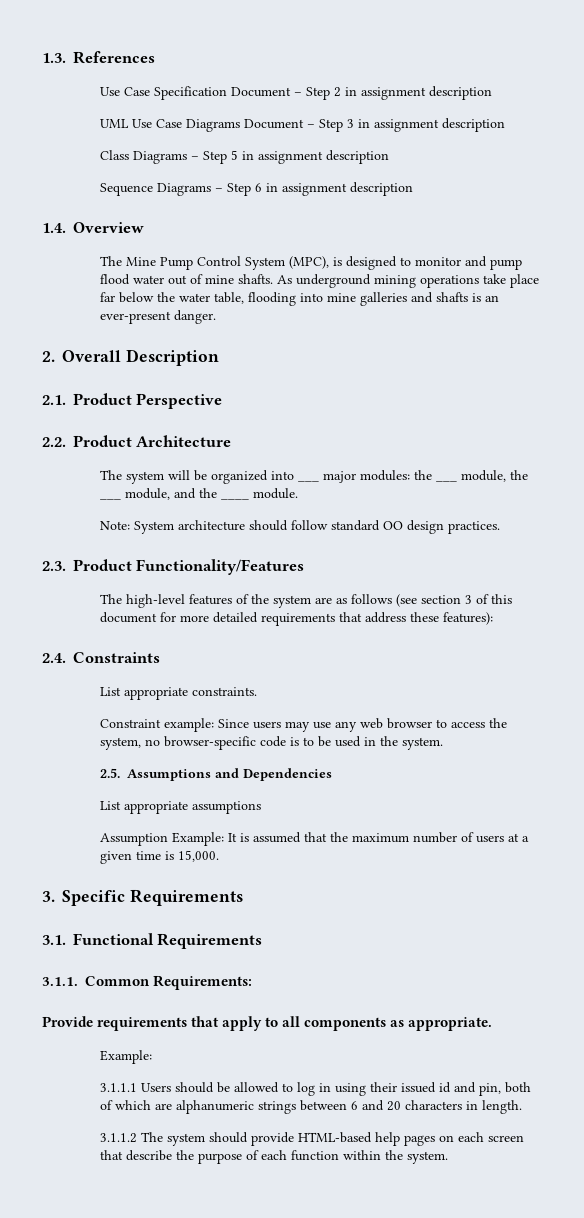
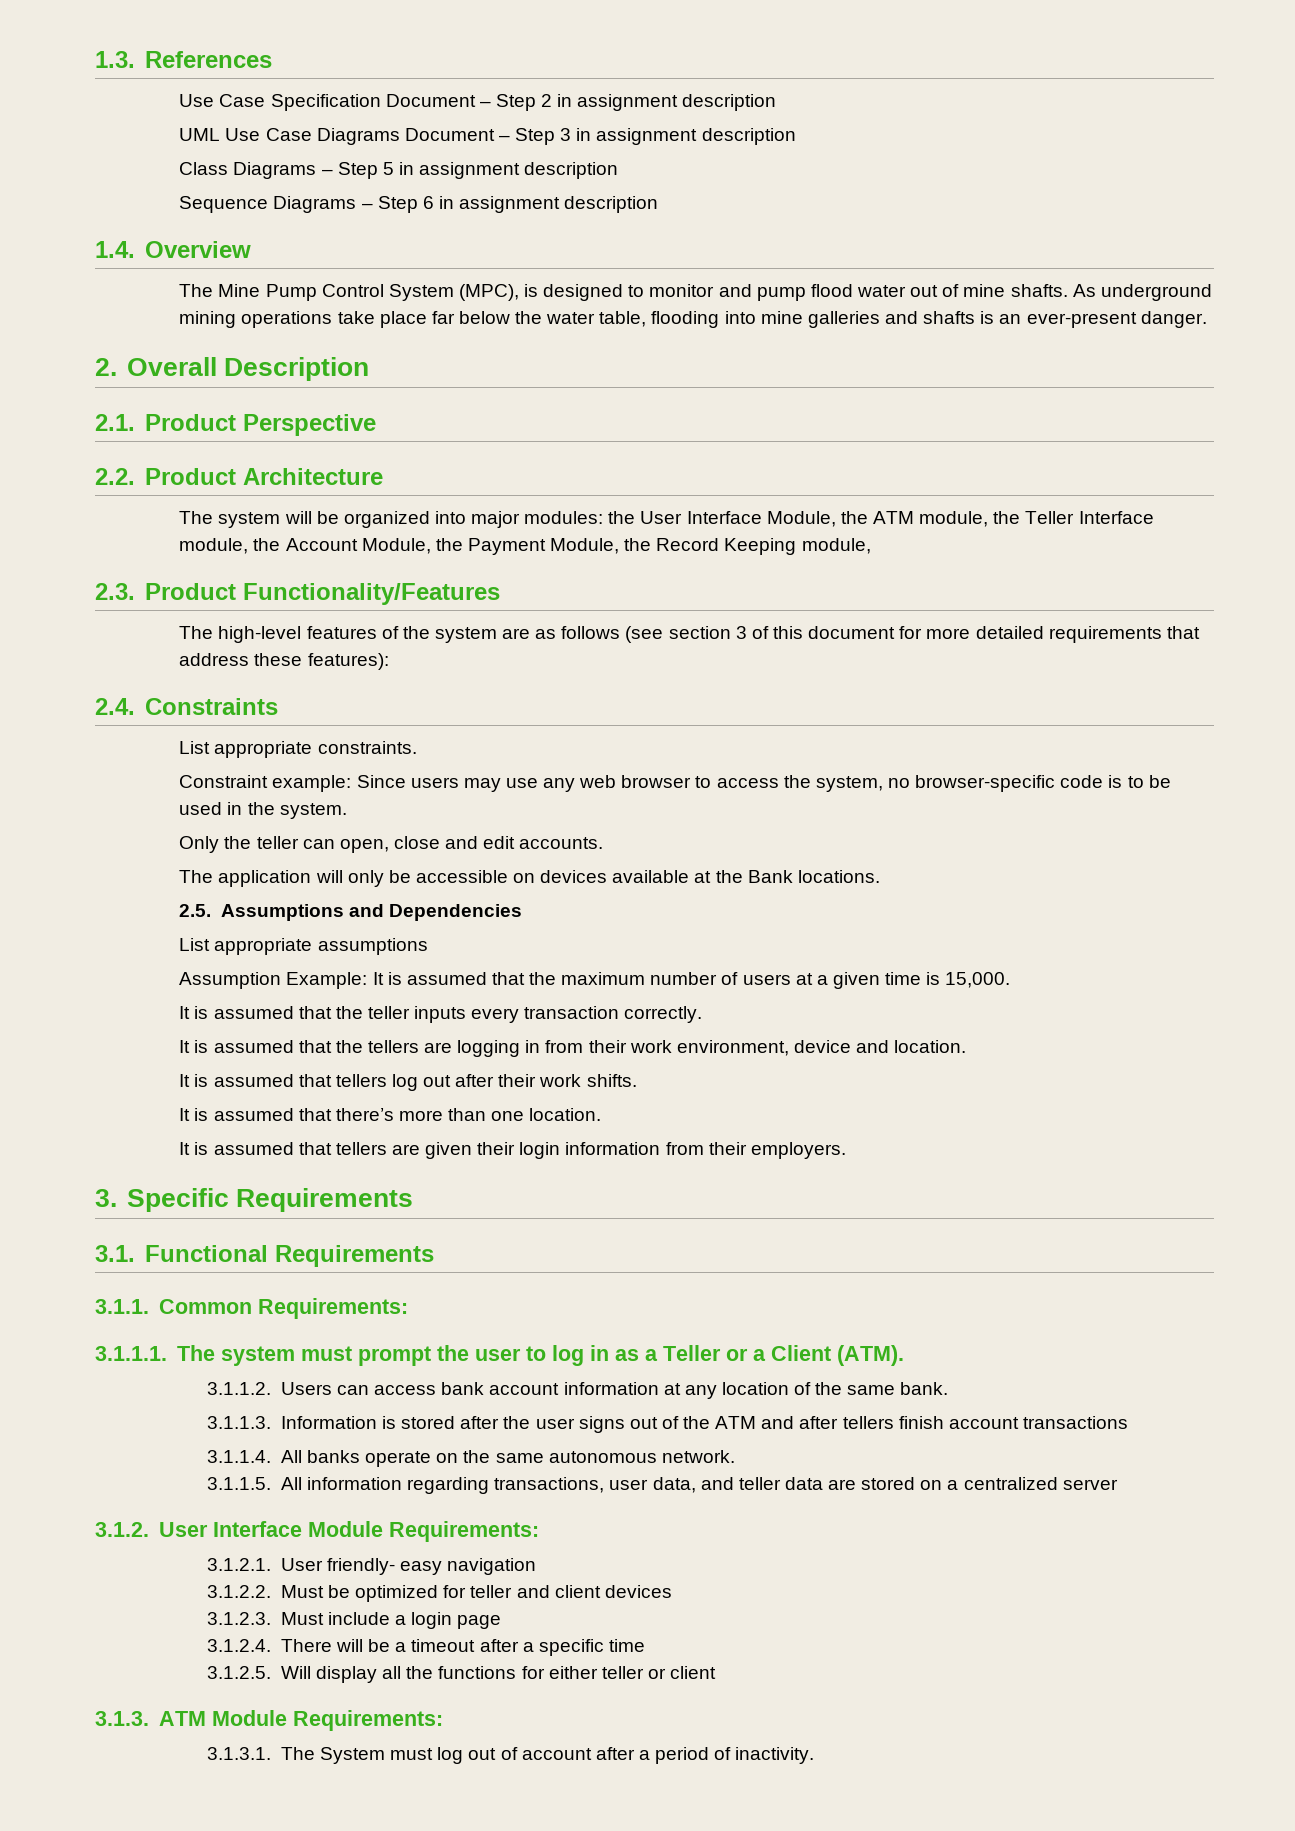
[298,480,320,482] ___ -> (466, 517) none
[436,470,529,482] [100,488,218,500] [221,488,299,500] [100,520,501,534] ___ module, the ___ module, and the ____ module. // Note: System architecture should follow standard OO design practices. -> [640,511,1154,527] [179,538,871,555] User Interface Module, the ATM module, the Teller Interface module, the Account Module, the Payment Module, the Record Keeping module,
(444, 743) none -> [179,836,604,853] [179,870,880,887] // Only the teller can open, close and edit accounts. // The application will only be accessible on devices available at the Bank locations.
(220, 856) none -> [179,1006,703,1023] [179,1040,967,1057] [179,1074,637,1091] [179,1108,602,1121] [179,1142,846,1159] // It is assumed that the teller inputs every transaction correctly. // It is assumed that the tellers are logging in from their work environment, device and location. // It is assumed that tellers log out after their work shifts. // It is assumed that there’s more than one location. // It is assumed that tellers are given their login information from their employers.
[42,1016,493,1031] [100,1050,153,1064] [100,1082,532,1096] [100,1100,523,1114] [100,1132,525,1146] [100,1150,449,1164] Provide requirements that apply to all components as appropriate. // Example: // 3.1.1.1 Users should be allowed to log in using their issued id and pin, both of which are alphanumeric strings between 6 and 20 characters in length. // 3.1.1.2 The system should provide HTML-based help pages on each screen that describe the purpose of each function within the system. -> [95,1345,904,1366] [207,1382,949,1399] [207,1416,1128,1433] [207,1450,735,1467] [207,1477,1118,1494] [95,1521,539,1542] [207,1558,537,1575] [207,1585,672,1602] [207,1612,502,1629] [207,1639,645,1656] [207,1666,717,1683] [95,1710,443,1731] [207,1747,815,1764] 3.1.1.1. The system must prompt the user to log in as a Teller or a Client (ATM). // 3.1.1.2. Users can access bank account information at any location of the same bank. // 3.1.1.3. Information is stored after the user signs out of the ATM and after tellers finish account transactions // 3.1.1.4. All banks operate on the same autonomous network. // 3.1.1.5. All information regarding transactions, user data, and teller data are stored on a centralized server // 3.1.2. User Interface Module Requirements: // 3.1.2.1. User friendly- easy navigation // 3.1.2.2. Must be optimized for teller and client devices // 3.1.2.3. Must include a login page // 3.1.2.4. There will be a timeout after a specific time // 3.1.2.5. Will display all the functions for either teller or client // 3.1.3. ATM Module Requirements: // 3.1.3.1. The System must log out of account after a period of inactivity.

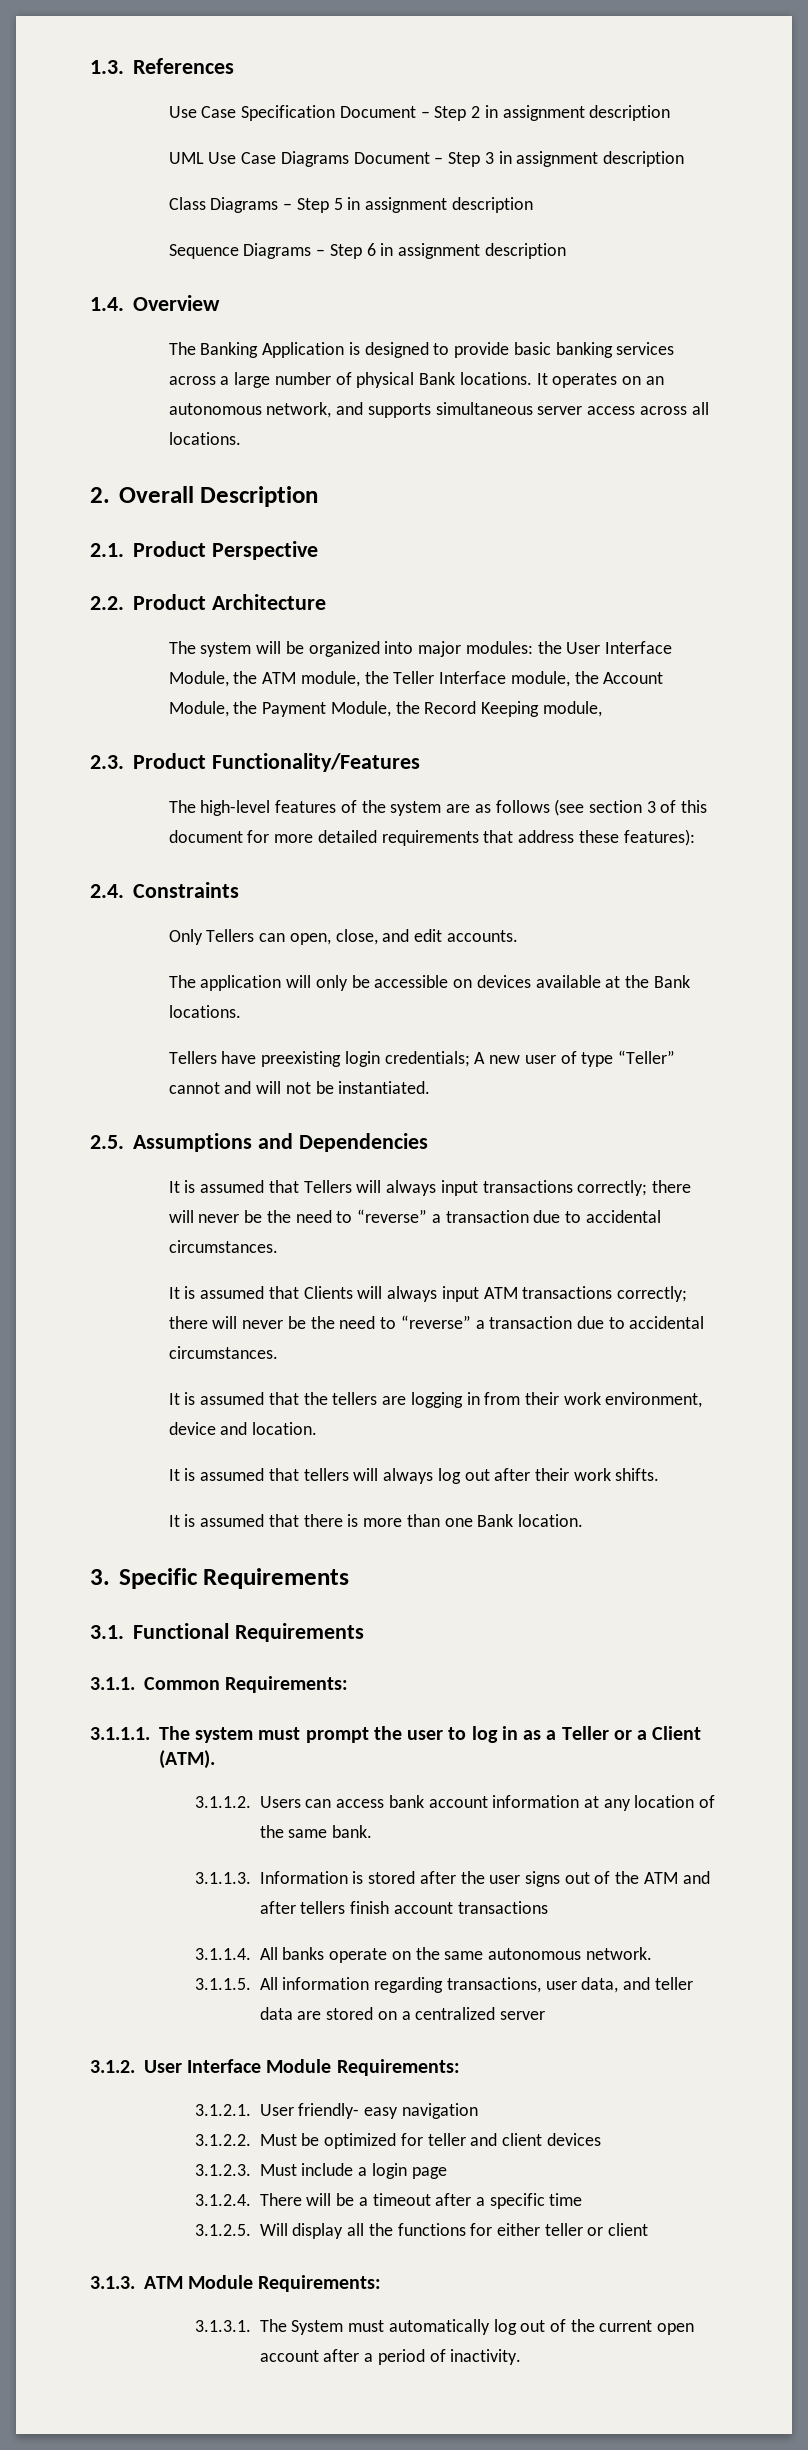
[218,284,1212,301] [179,311,1207,328] Mine Pump Control System (MPC), is designed to monitor and pump flood water out of mine shafts. As underground mining operations take place far below the water table, flooding into mine galleries and shafts is an ever-present danger. -> [200,342,675,358] [168,372,664,388] [168,402,709,418] [168,432,241,445] Banking Application is designed to provide basic banking services across a large number of physical Bank locations. It operates on an autonomous network, and supports simultaneous server access across all locations.
[179,741,417,758] [179,775,1171,792] [179,802,347,819] // List appropriate constraints. // Constraint example: Since users may use any web browser to access the system, no browser-specific code is to be used in the system. -> (239, 890) none
[224,836,299,849] the teller -> [206,929,255,942] Tellers
[393,836,440,849] close -> [335,929,378,945] close,
[179,904,523,921] [179,938,428,955] [179,972,1011,989] [179,1006,703,1023] 2.5. Assumptions and Dependencies // List appropriate assumptions // Assumption Example: It is assumed that the maximum number of users at a given time is 15,000. // It is assumed that the teller inputs every transaction correctly. -> [168,1050,675,1067] [168,1081,431,1094] [90,1133,428,1152] [168,1180,691,1196] [168,1209,661,1223] [168,1240,278,1253] [168,1286,687,1302] [168,1315,705,1329] [168,1346,278,1359] Tellers have preexisting login credentials; A new user of type “Teller” cannot and will not be instantiated. // 2.5. Assumptions and Dependencies // It is assumed that Tellers will always input transactions correctly; there will never be the need to “reverse” a transaction due to accidental circumstances. // It is assumed that Clients will always input ATM transactions correctly; there will never be the need to “reverse” a transaction due to accidental circumstances.
(387, 1080) none -> [353,1468,434,1484] will always
[335,1108,394,1121] there’s -> [303,1514,359,1527] there is
[529,1108,602,1121] [179,1142,846,1159] location. // It is assumed that tellers are given their login information from their employers. -> [477,1514,583,1527] Bank location.
(434, 1754) none -> [388,2319,490,2335] automatically
(518, 1753) none -> [570,2319,695,2335] the current open

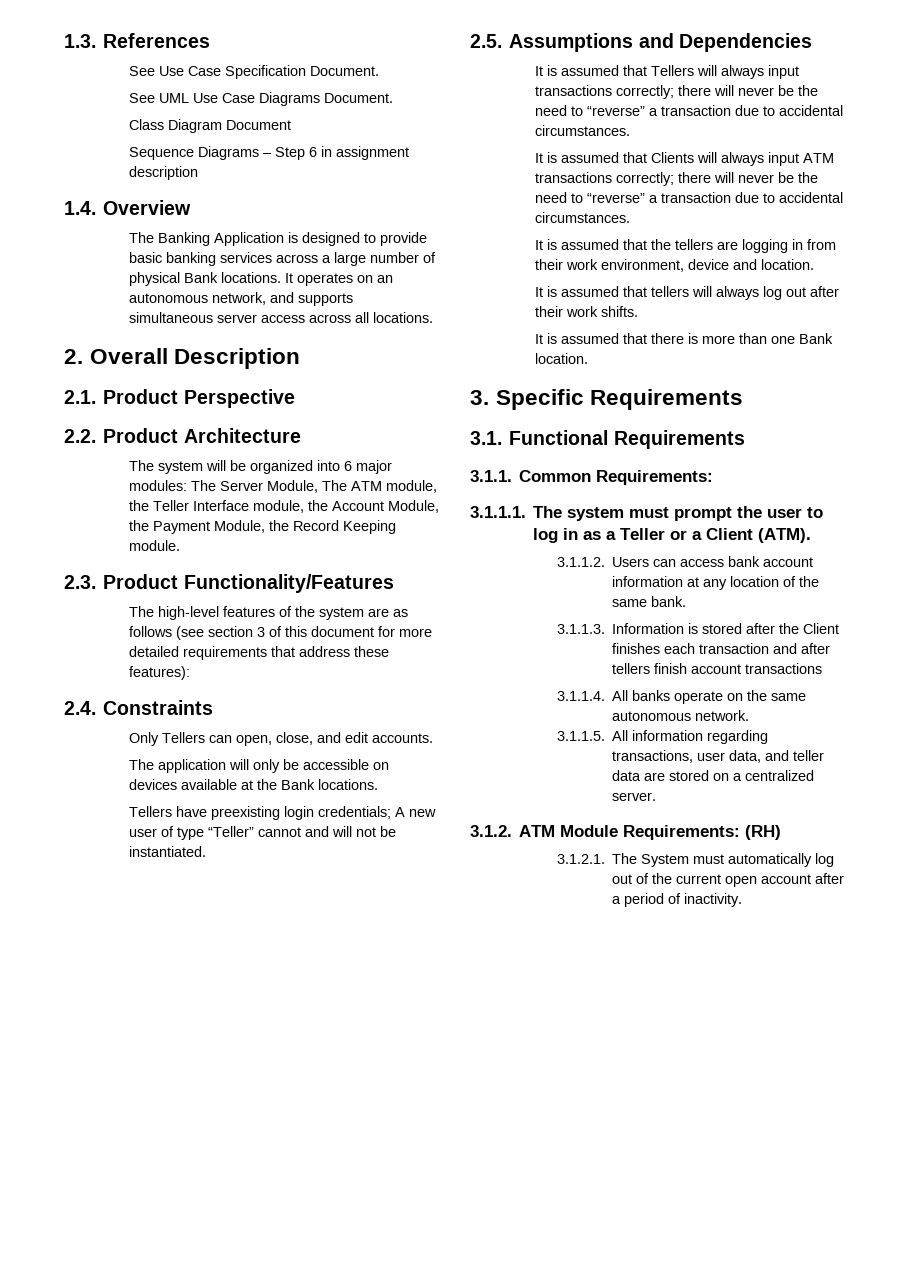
(234, 66) none -> [129,66,156,76] See
[339,105,671,121] [168,151,684,167] [168,197,533,213] Document – Step 2 in assignment description // UML Use Case Diagrams Document – Step 3 in assignment description // Class Diagrams – Step 5 in assignment description -> [310,66,380,76] [129,92,394,106] [129,119,292,133] Document. // See UML Use Case Diagrams Document. // Class Diagram Document
(414, 647) none -> [344,461,353,471] 6
[537,641,672,654] [168,671,258,687] the User Interface Module, the -> [191,480,348,493] The Server Module, The
[542,701,602,717] module, -> [129,540,181,551] module.
[489,1871,678,1887] user signs out of the ATM -> [803,623,840,634] [612,643,770,654] Client finishes each transaction
[500,2011,546,2020] [90,2059,460,2076] [194,2103,478,2119] [194,2133,601,2149] [194,2163,447,2179] [194,2193,583,2209] [194,2223,649,2239] [90,2276,135,2289] server // 3.1.2. User Interface Module Requirements: // 3.1.2.1. User friendly- easy navigation // 3.1.2.2. Must be optimized for teller and client devices // 3.1.2.3. Must include a login page // 3.1.2.4. There will be a timeout after a specific time // 3.1.2.5. Will display all the functions for either teller or client // 3.1.3. -> [612,792,657,801] [470,825,512,837] server. // 3.1.2.
[194,2320,251,2332] // 3.1.3.1. -> [745,825,782,840] [557,854,606,864] (RH) // 3.1.2.1.

